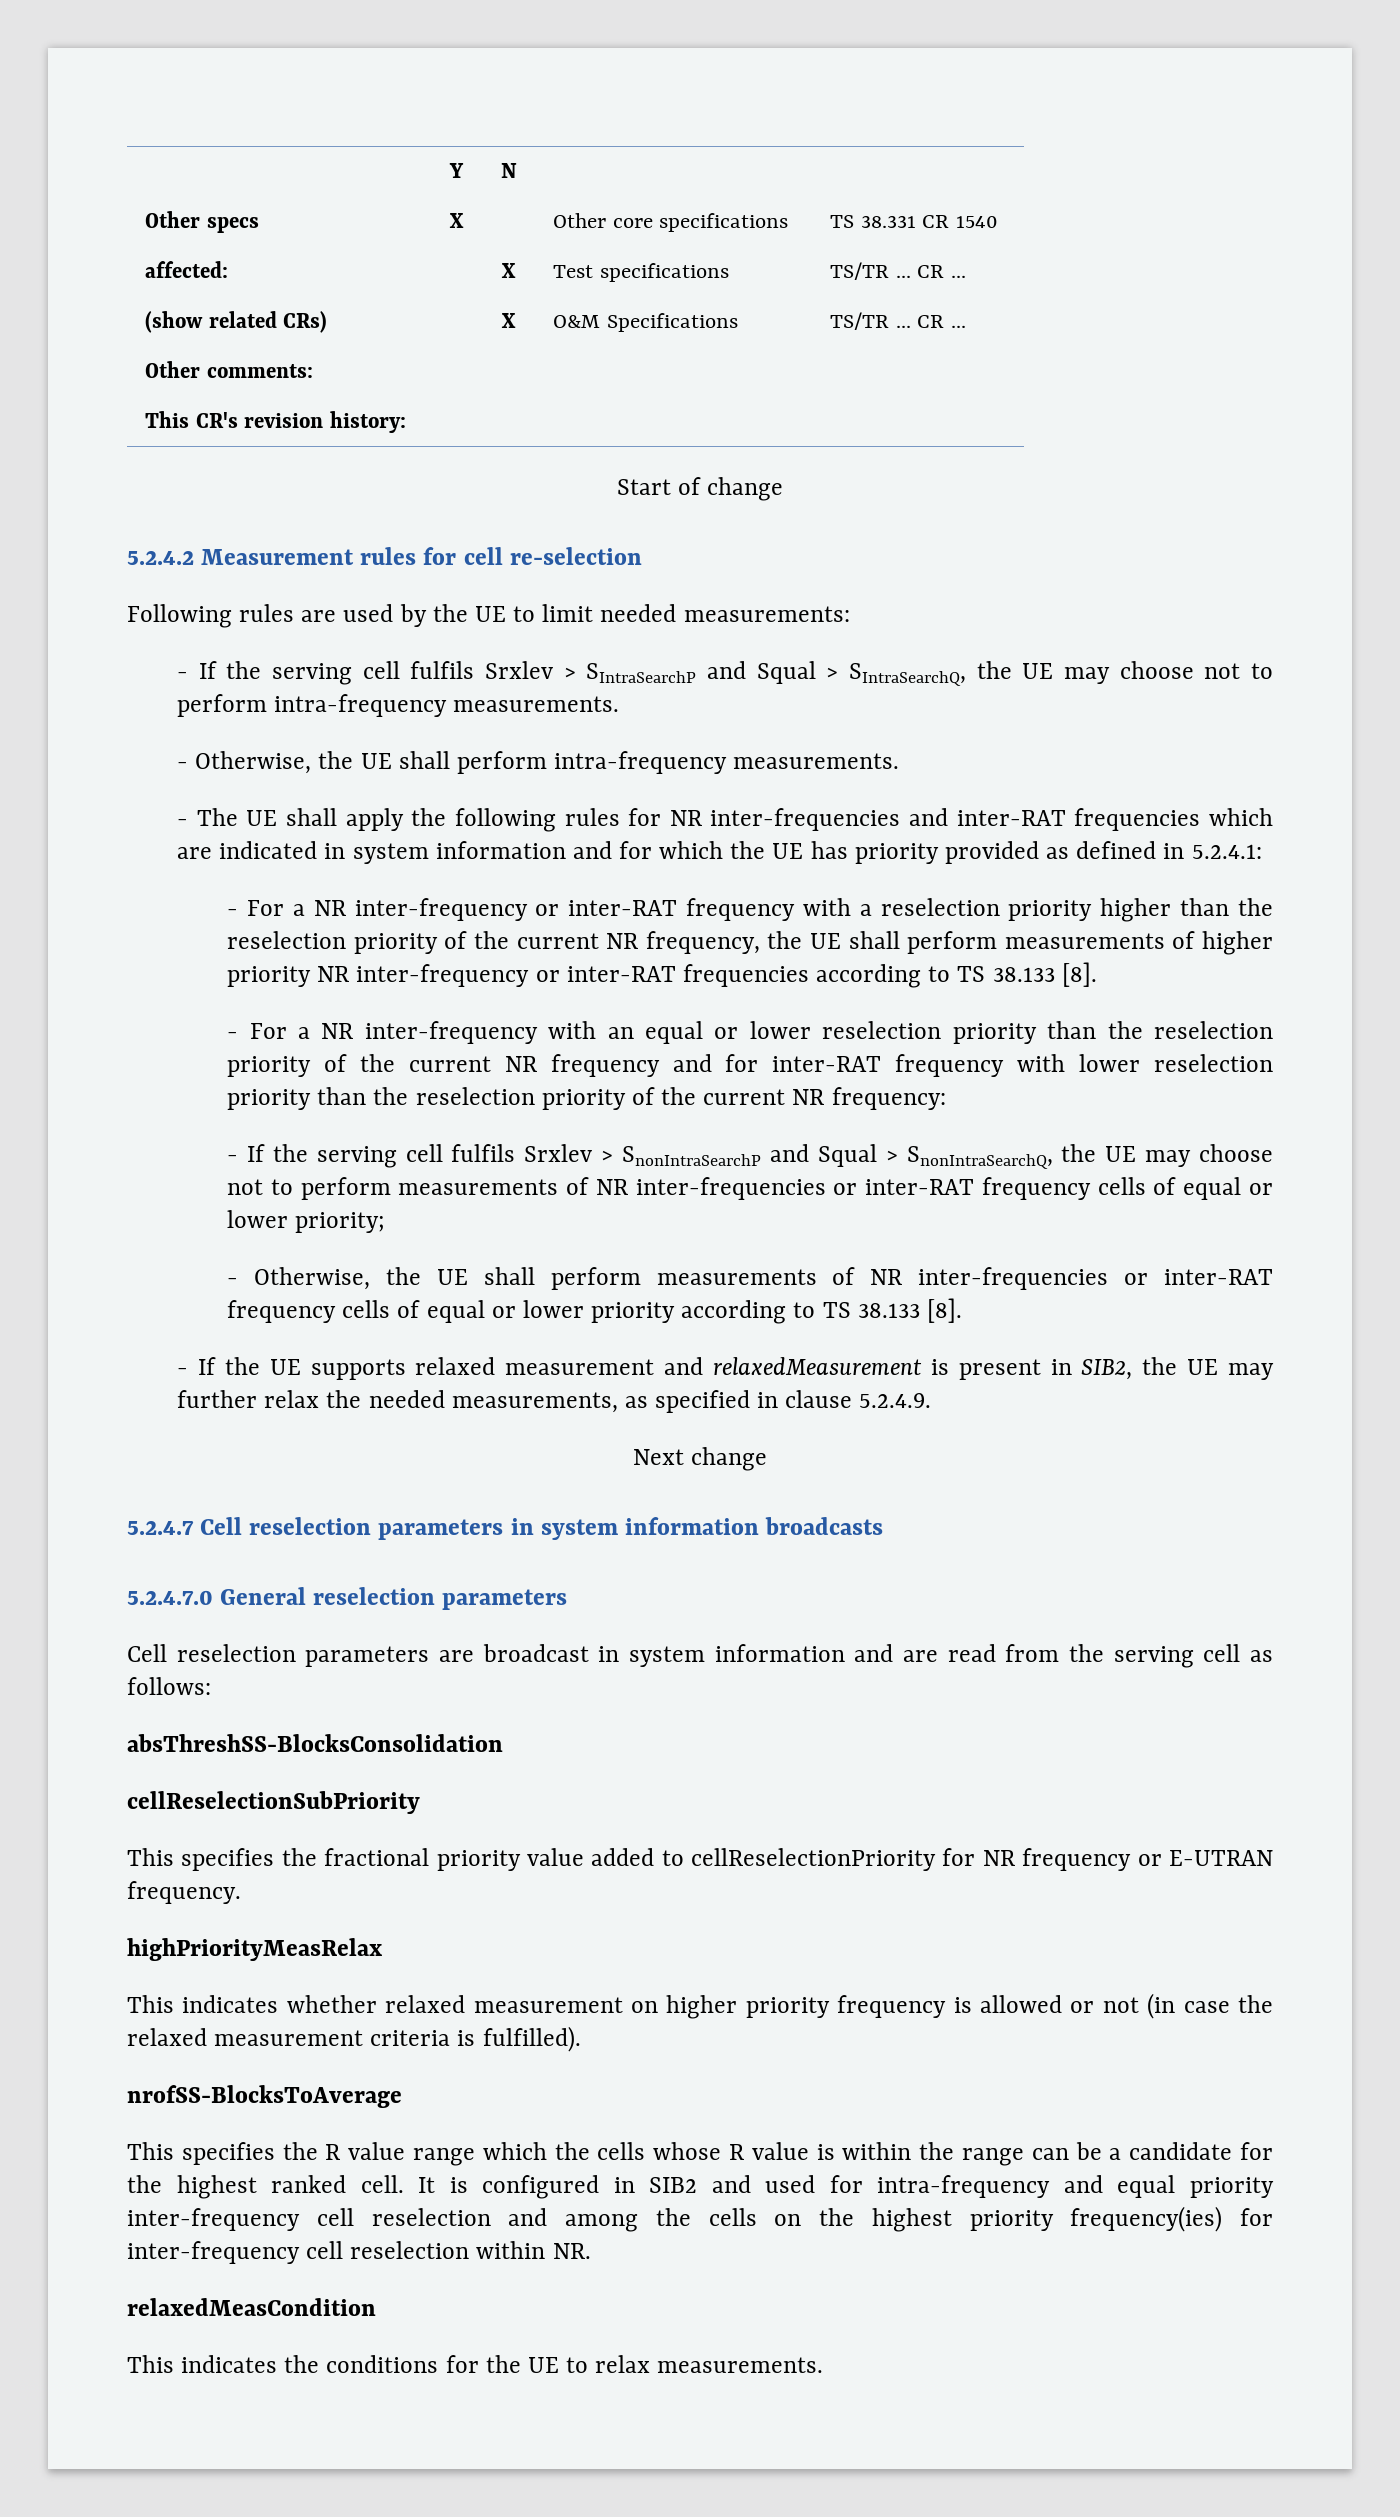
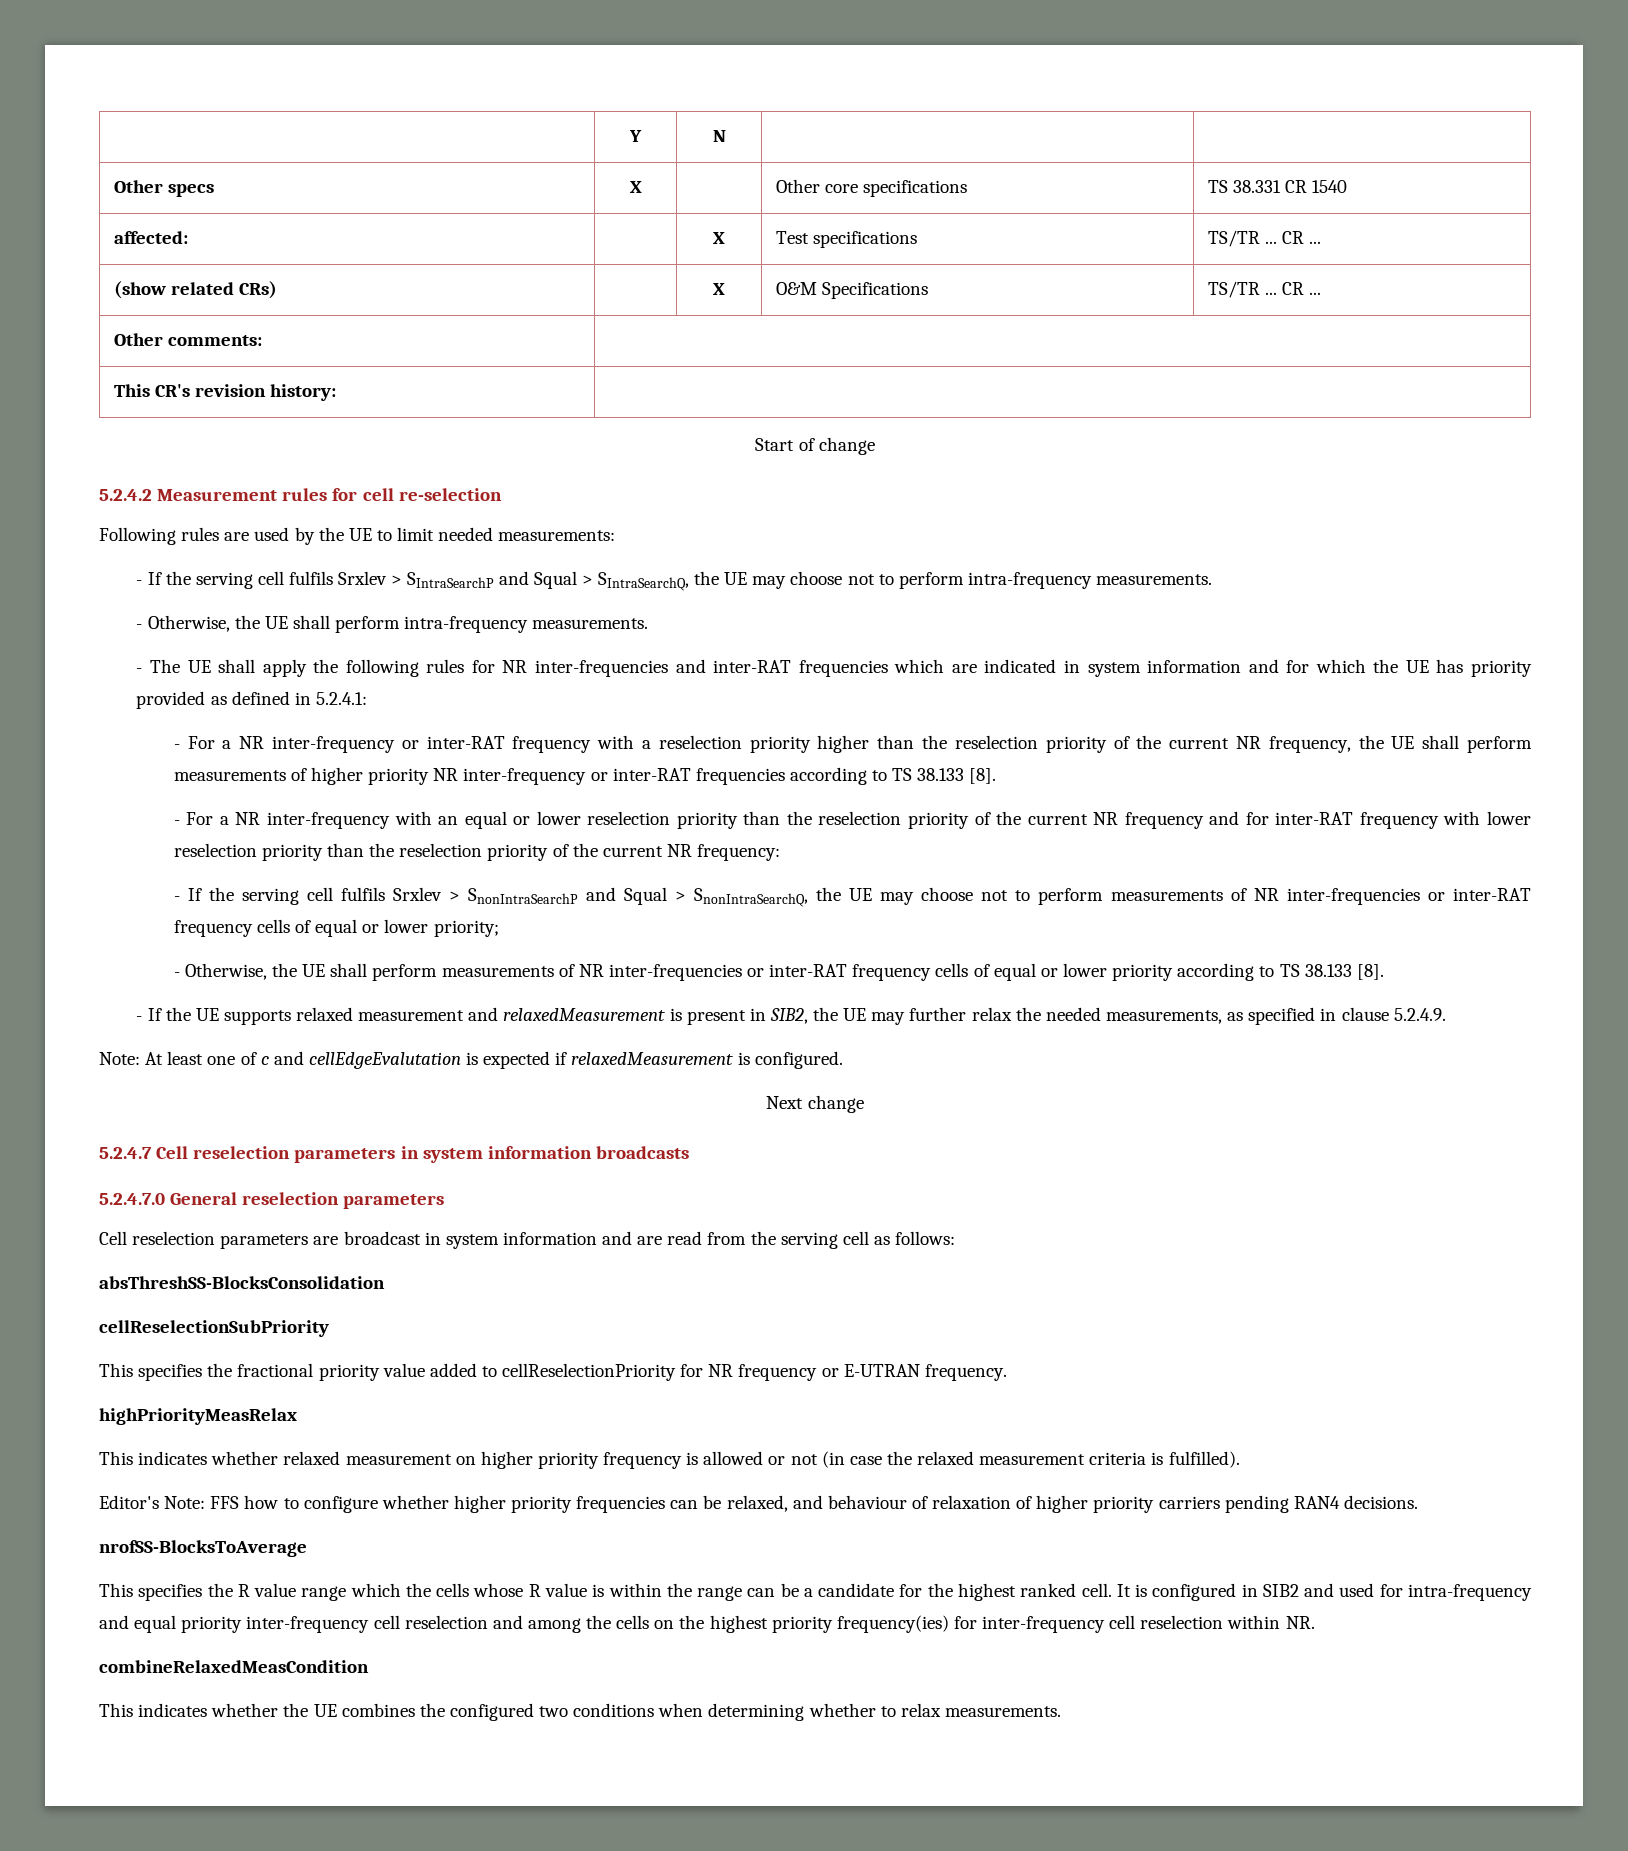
(932, 1400) none -> [99,1051,843,1069] // Note: At least one of c and cellEdgeEvalutation is expected if relaxedMeasurement is configured.
(581, 2039) none -> [99,1495,1418,1513] // Editor's Note: FFS how to configure whether higher priority frequencies can be relaxed, and behaviour of relaxation of higher priority carriers pending RAN4 decisions.
[127,2298,376,2316] [127,2355,559,2373] relaxedMeasCondition // This indicates the conditions for the UE -> [99,1660,369,1673] [99,1703,876,1721] combineRelaxedMeasCondition // This indicates whether the UE combines the configured two conditions when determining whether

